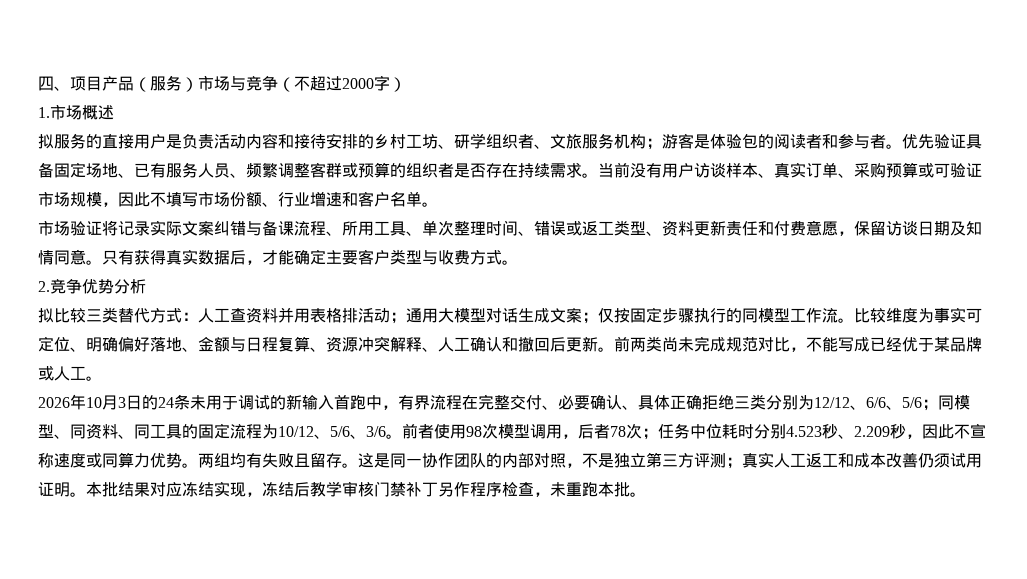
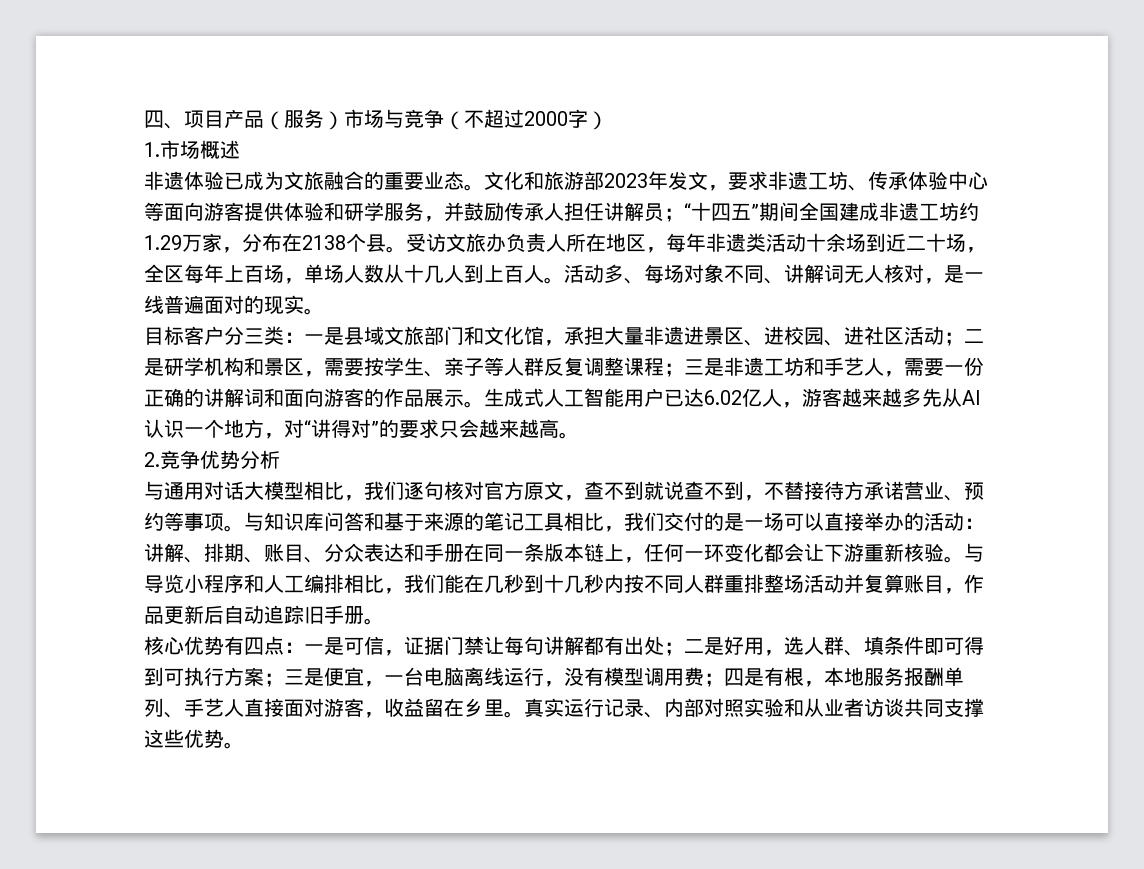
[38,133,982,150] [38,162,982,178] [38,191,438,207] [38,220,982,236] [38,249,502,265] 拟服务的直接用户是负责活动内容和接待安排的乡村工坊、研学组织者、文旅服务机构；游客是体验包的阅读者和参与者。优先验证具备固定场地、已有服务人员、频繁调整客群或预算的组织者是否存在持续需求。当前没有用户访谈样本、真实订单、采购预算或可验证市场规模，因此不填写市场份额、行业增速和客户名单。 // 市场验证将记录实际文案纠错与备课流程、所用工具、单次整理时间、错误或返工类型、资料更新责任和付费意愿，保留访谈日期及知情同意。只有获得真实数据后，才能确定主要客户类型与收费方式 -> [144,171,988,191] [144,202,979,222] [144,233,986,253] [144,264,984,284] [144,295,324,315] [144,326,984,346] [144,357,984,377] [144,388,981,408] [144,419,559,439] 非遗体验已成为文旅融合的重要业态。文化和旅游部2023年发文，要求非遗工坊、传承体验中心等面向游客提供体验和研学服务，并鼓励传承人担任讲解员；“十四五”期间全国建成非遗工坊约1.29万家，分布在2138个县。受访文旅办负责人所在地区，每年非遗类活动十余场到近二十场，全区每年上百场，单场人数从十几人到上百人。活动多、每场对象不同、讲解词无人核对，是一线普遍面对的现实。 // 目标客户分三类：一是县域文旅部门和文化馆，承担大量非遗进景区、进校园、进社区活动；二是研学机构和景区，需要按学生、亲子等人群反复调整课程；三是非遗工坊和手艺人，需要一份正确的讲解词和面向游客的作品展示。生成式人工智能用户已达6.02亿人，游客越来越多先从AI认识一个地方，对“讲得对”的要求只会越来越高
[38,307,982,324] [38,336,982,352] [38,366,102,381] [38,394,970,411] [38,423,986,440] [38,452,982,469] [38,481,630,497] 拟比较三类替代方式：人工查资料并用表格排活动；通用大模型对话生成文案；仅按固定步骤执行的同模型工作流。比较维度为事实可定位、明确偏好落地、金额与日程复算、资源冲突解释、人工确认和撤回后更新。前两类尚未完成规范对比，不能写成已经优于某品牌或人工。 // 2026年10月3日的24条未用于调试的新输入首跑中，有界流程在完整交付、必要确认、具体正确拒绝三类分别为12/12、6/6、5/6；同模型、同资料、同工具的固定流程为10/12、5/6、3/6。前者使用98次模型调用，后者78次；任务中位耗时分别4.523秒、2.209秒，因此不宣称速度或同算力优势。两组均有失败且留存。这是同一协作团队的内部对照，不是独立第三方评测；真实人工返工和成本改善仍须试用证明。本批结果对应冻结实现，冻结后教学审核门禁补丁另作程序检查，未重跑本批 -> [144,481,984,501] [144,512,984,532] [144,543,984,563] [144,574,984,594] [144,605,384,625] [144,636,984,656] [144,667,964,687] [144,698,984,718] [144,729,224,748] 与通用对话大模型相比，我们逐句核对官方原文，查不到就说查不到，不替接待方承诺营业、预约等事项。与知识库问答和基于来源的笔记工具相比，我们交付的是一场可以直接举办的活动：讲解、排期、账目、分众表达和手册在同一条版本链上，任何一环变化都会让下游重新核验。与导览小程序和人工编排相比，我们能在几秒到十几秒内按不同人群重排整场活动并复算账目，作品更新后自动追踪旧手册。 // 核心优势有四点：一是可信，证据门禁让每句讲解都有出处；二是好用，选人群、填条件即可得到可执行方案；三是便宜，一台电脑离线运行，没有模型调用费；四是有根，本地服务报酬单列、手艺人直接面对游客，收益留在乡里。真实运行记录、内部对照实验和从业者访谈共同支撑这些优势

